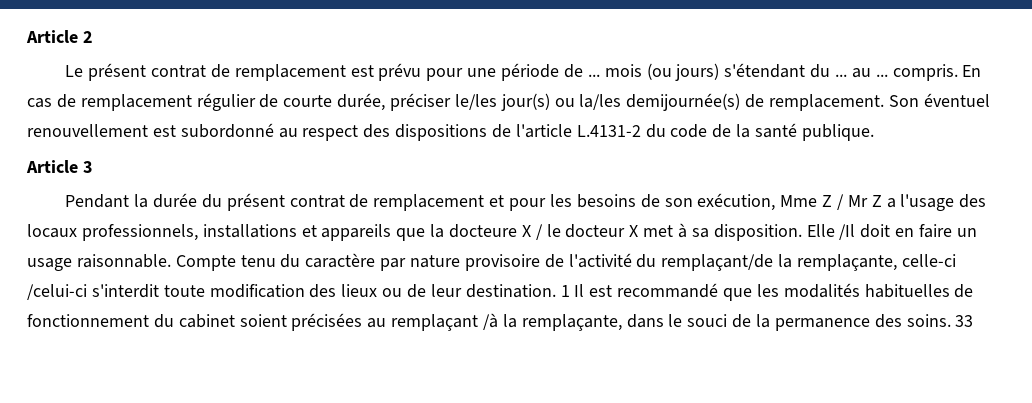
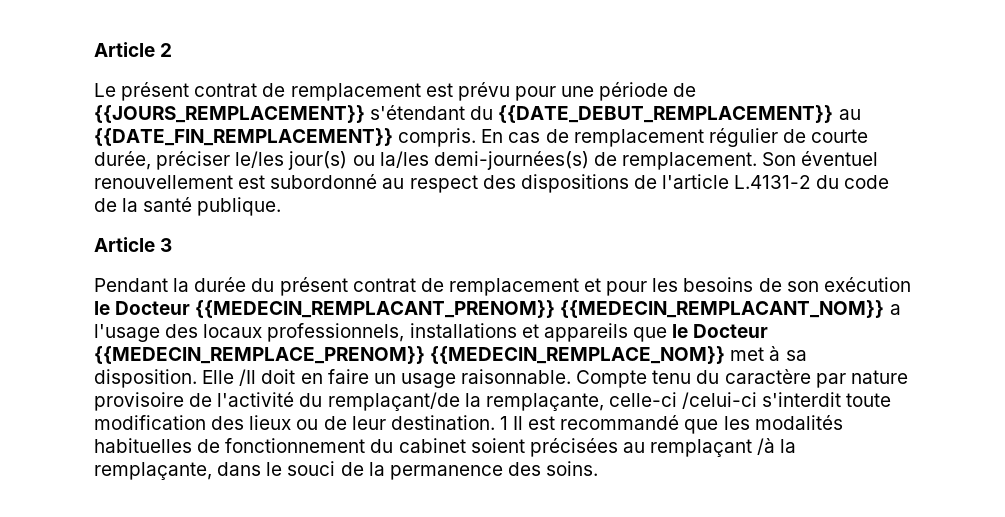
[587,63,888,81] ... mois (ou jours) s'étendant du ... au ... -> [94,105,861,123] [94,128,393,146] {{JOURS_REMPLACEMENT}} s'étendant du {{DATE_DEBUT_REMPLACEMENT}} au {{DATE_FIN_REMPLACEMENT}}
[626,93,741,111] demijournée(s) -> [433,151,589,170] demi-journées(s)
[697,193,882,211] exécution, Mme Z / Mr Z -> [823,277,911,292] [94,300,885,318] exécution le Docteur {{MEDECIN_REMPLACANT_PRENOM}} {{MEDECIN_REMPLACANT_NOM}}
[430,224,639,240] la docteure X / le docteur X -> [672,324,769,338] [94,346,726,364] le Docteur {{MEDECIN_REMPLACE_PRENOM}} {{MEDECIN_REMPLACE_NOM}}
[955,315,974,327] 33 -> (599, 468) none

